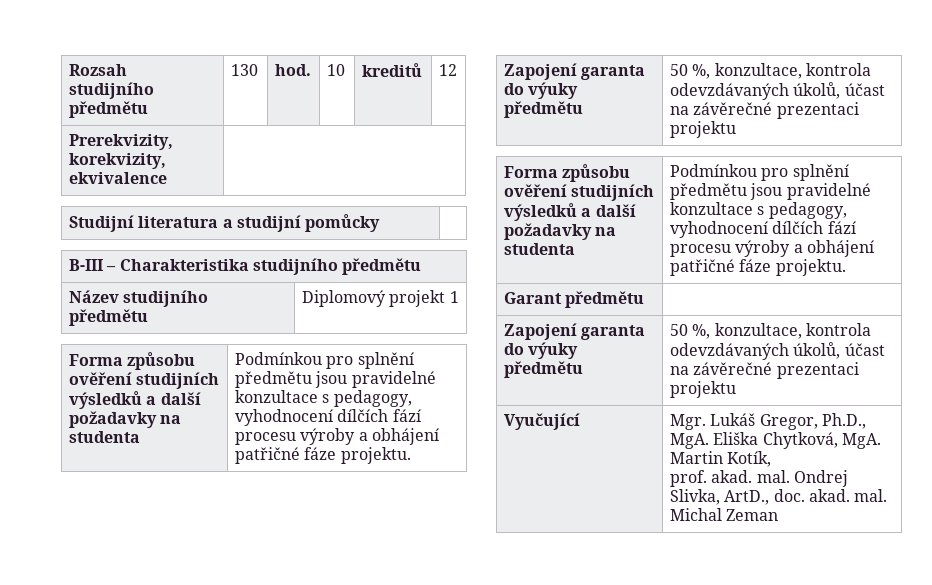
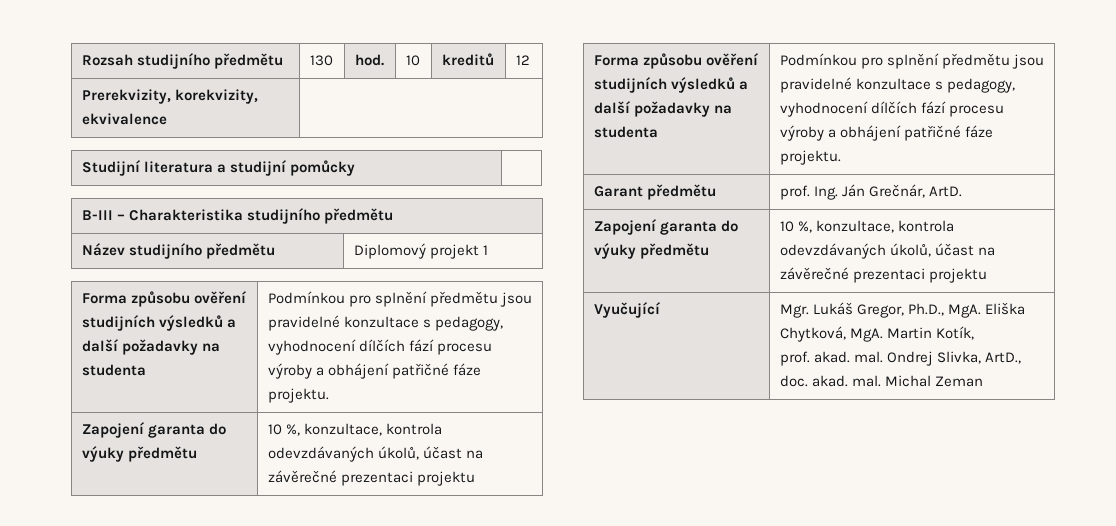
[669,64,688,76] 50 -> [267,424,282,435] 10
[503,323,646,340] [503,342,579,359] [503,361,583,378] [669,324,688,336] // Zapojení garanta do výuky předmětu | 50 -> [779,184,962,200] [593,219,738,235] [593,243,709,259] [779,221,794,232] prof. Ing. Ján Grečnár, ArtD. // Zapojení garanta do výuky předmětu | 10

